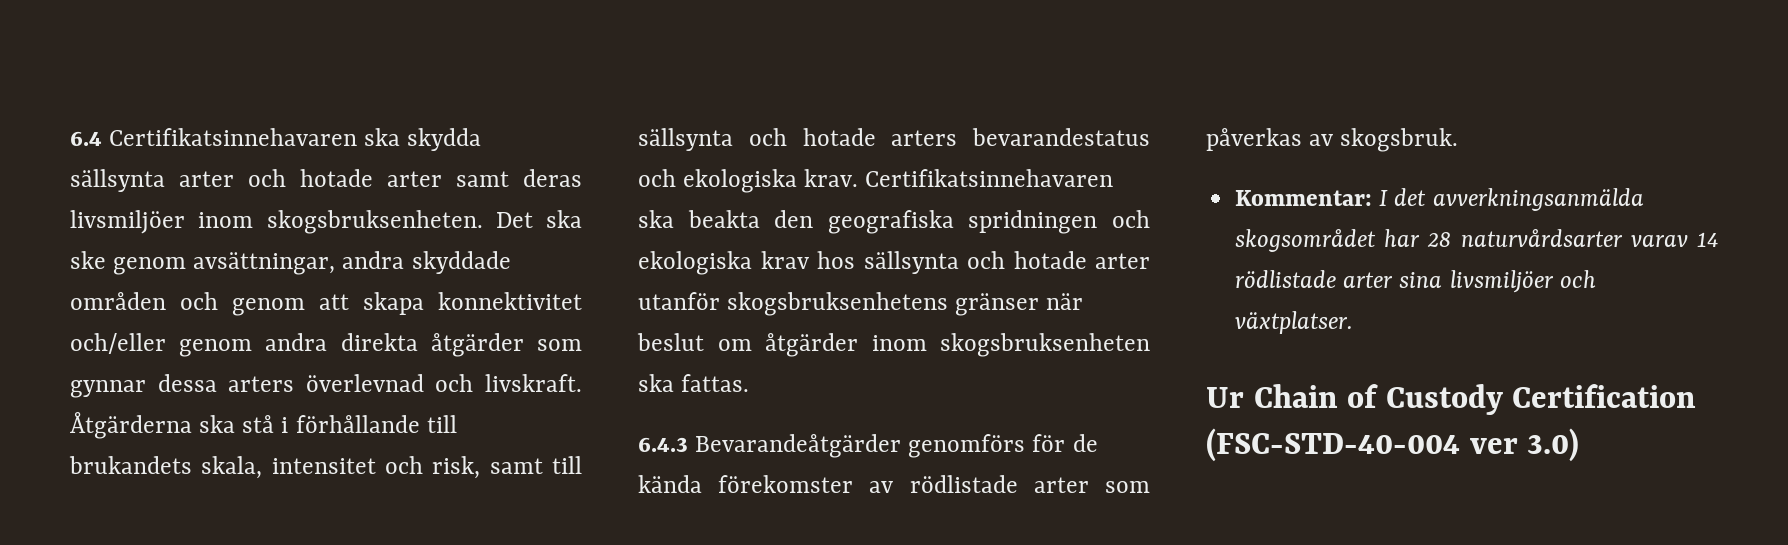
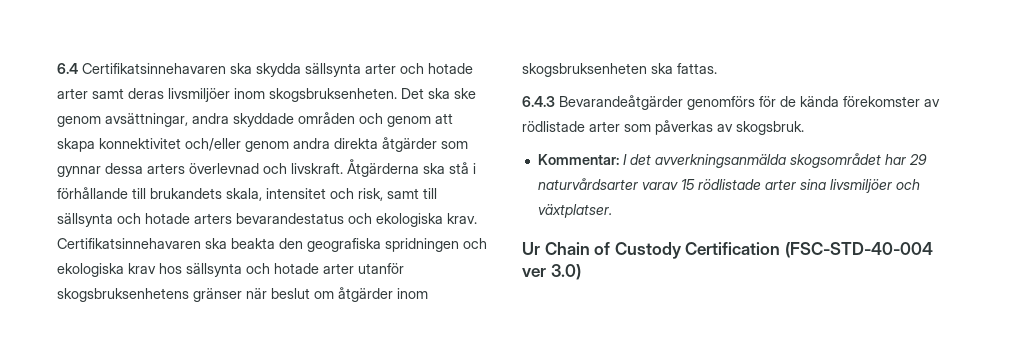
[1427,232,1452,247] 28 -> [908,154,927,165] 29
[1697,232,1718,247] 14 -> [680,179,695,190] 15

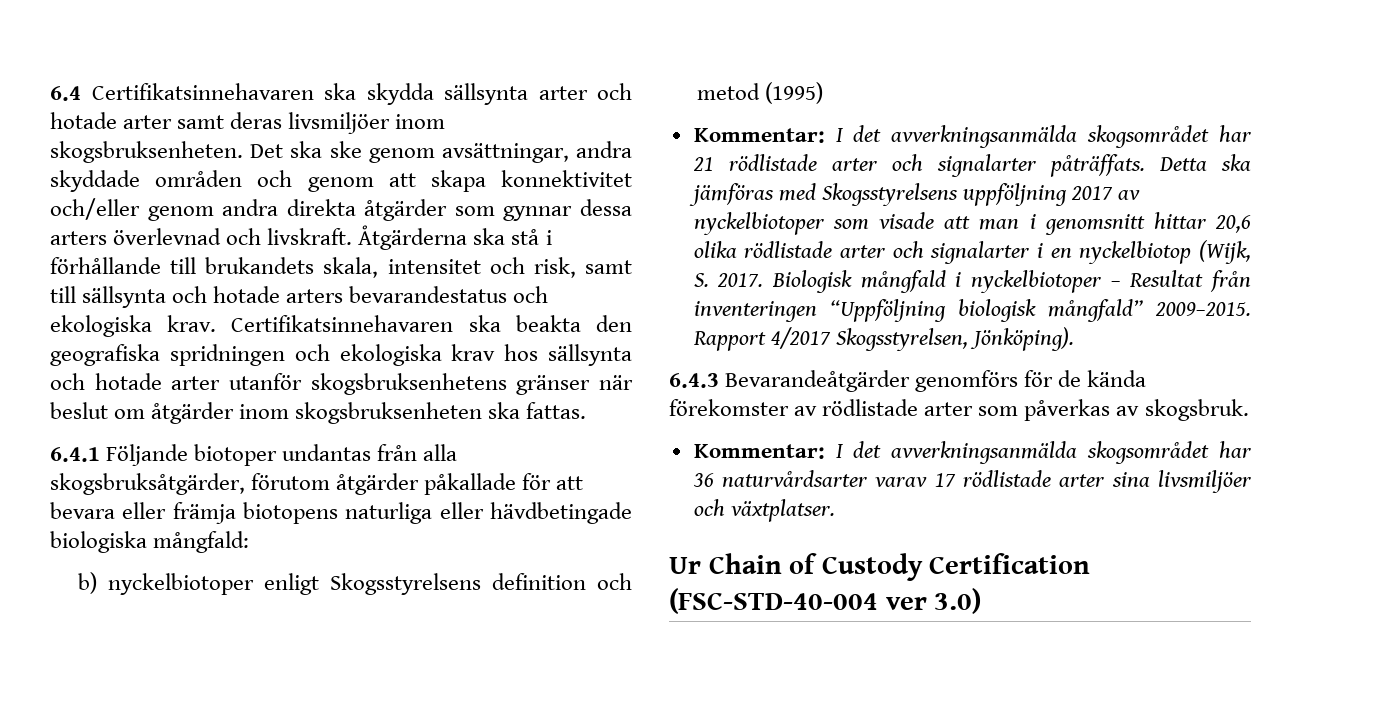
(717, 68) none -> [50,444,458,466] [50,473,584,495] [50,502,632,524] [50,531,250,553] [78,572,632,595] [697,82,824,104] [693,125,1252,148] [692,154,1251,177] [688,183,1141,206] [693,212,1251,235] [693,240,1251,264] [693,270,1251,293] [693,299,1251,322] [692,327,1074,351] // 6.4.1 Följande biotoper undantas från alla skogsbruksåtgärder, förutom åtgärder påkallade för att bevara eller främja biotopens naturliga eller hävdbetingade biologiska mångfald: // b) nyckelbiotoper enligt Skogsstyrelsens definition och metod (1995) // Kommentar: I det avverkningsanmälda skogsområdet har 21 rödlistade arter och signalarter påträffats. Detta ska jämföras med Skogsstyrelsens uppföljning 2017 av nyckelbiotoper som visade att man i genomsnitt hittar 20,6 olika rödlistade arter och signalarter i en nyckelbiotop (Wijk, S. 2017. Biologisk mångfald i nyckelbiotoper – Resultat från inventeringen “Uppföljning biologisk mångfald” 2009–2015. Rapport 4/2017 Skogsstyrelsen, Jönköping).
[908,154,927,165] 29 -> [692,473,714,487] 36
[680,179,695,190] 15 -> [934,473,956,487] 17

